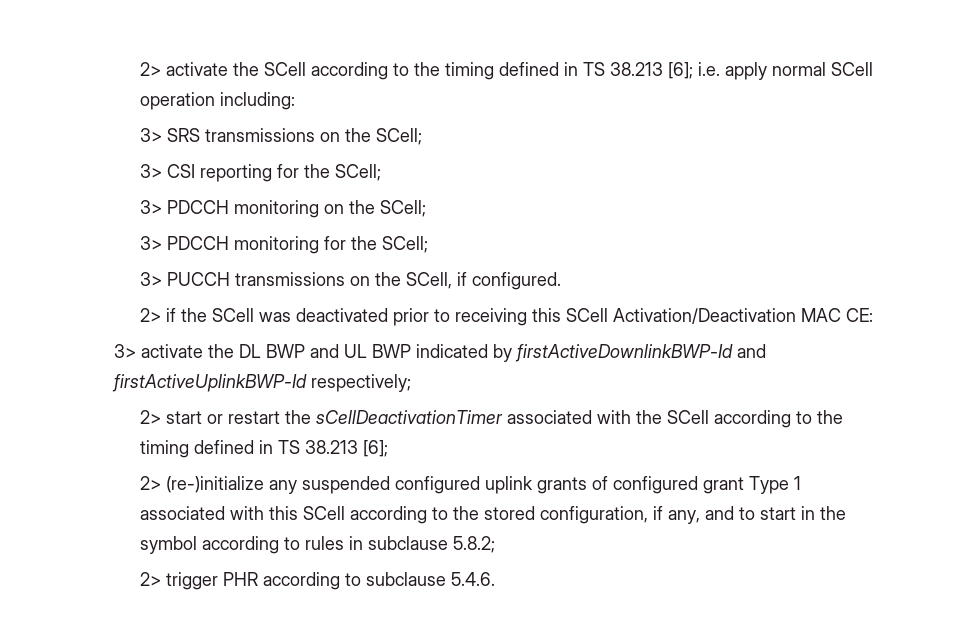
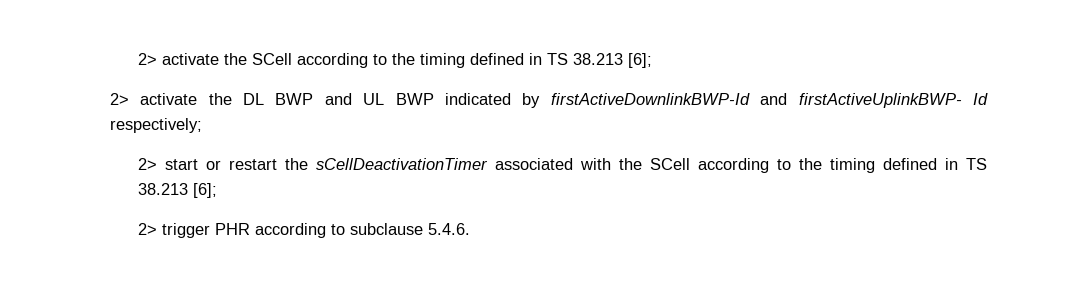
[697,62,873,80] [139,92,295,110] [139,128,422,145] [139,164,381,182] [139,200,426,218] [139,236,428,254] [139,272,561,290] [139,308,873,326] [113,344,136,358] i.e. apply normal SCell operation including: // 3> SRS transmissions on the SCell; // 3> CSI reporting for the SCell; // 3> PDCCH monitoring on the SCell; // 3> PDCCH monitoring for the SCell; // 3> PUCCH transmissions on the SCell, if configured. // 2> if the SCell was deactivated prior to receiving this SCell Activation/Deactivation MAC CE: // 3> -> [109,93,129,105] // 2>
[111,374,307,392] firstActiveUplinkBWP-Id -> [798,93,988,108] firstActiveUplinkBWP- Id
[139,476,801,494] [139,506,846,524] [139,536,495,554] // 2> (re-)initialize any suspended configured uplink grants of configured grant Type 1 associated with this SCell according to the stored configuration, if any, and to start in the symbol according to rules in subclause 5.8.2; -> (217, 190) none

